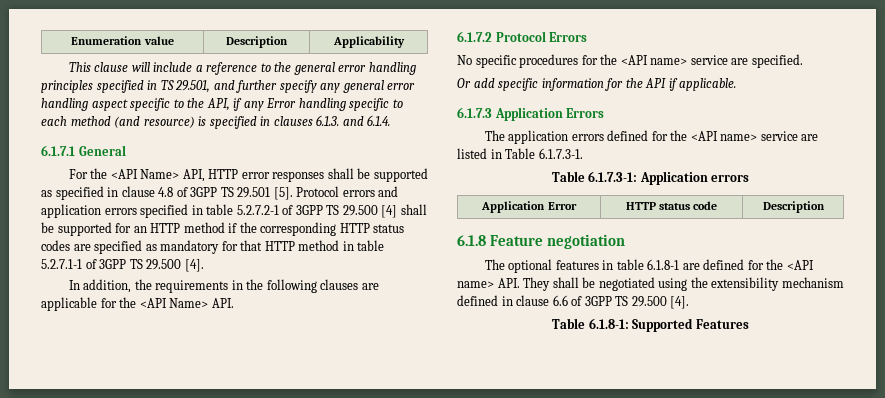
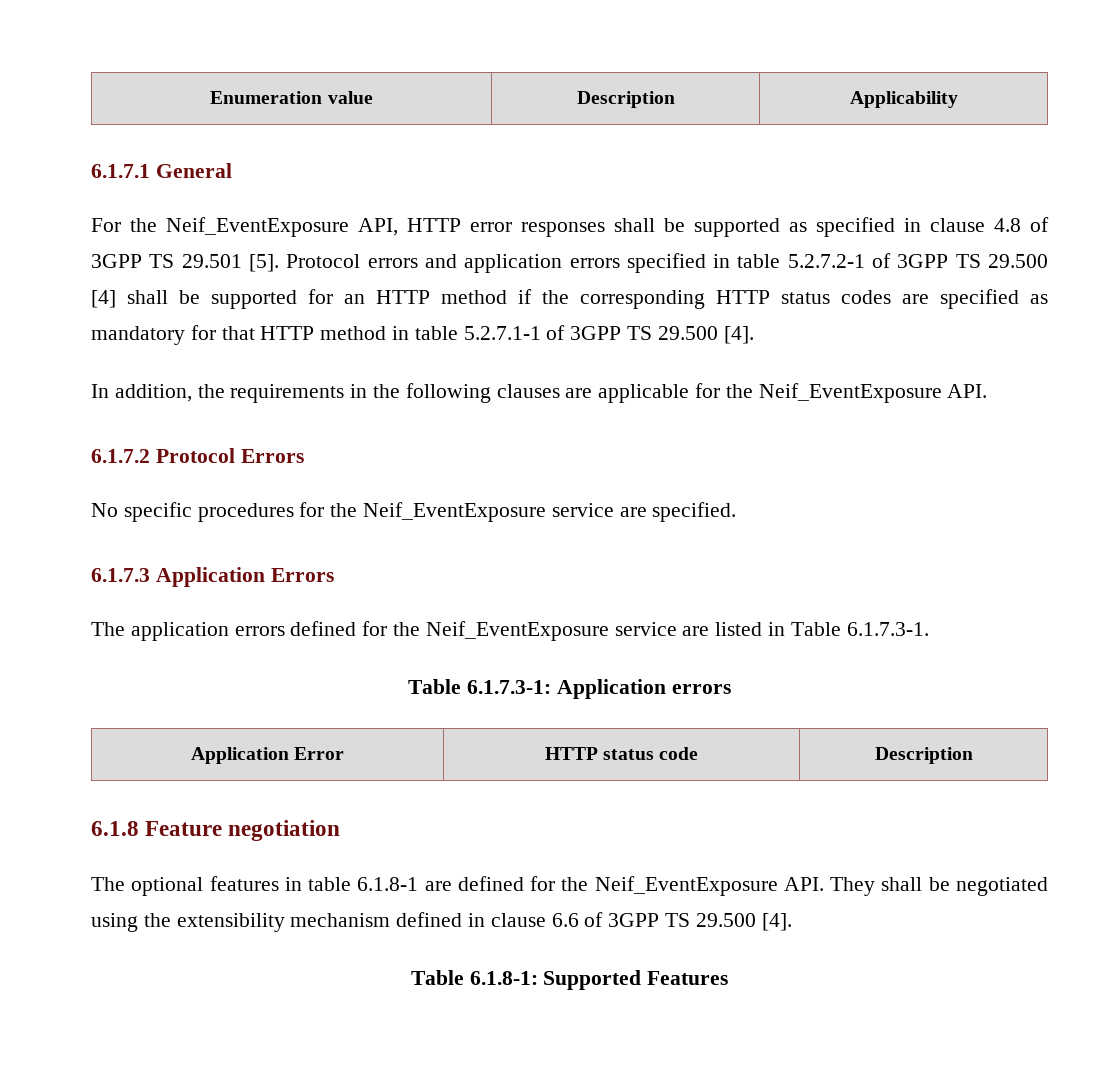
[68,62,416,75] [41,80,416,93] [41,98,403,111] [41,115,391,129] // This clause will include a reference to the general error handling principles specified in TS 29.501, and further specify any general error handling aspect specific to the API, if any Error handling specific to each method (and resource) is specified in clauses 6.1.3. and 6.1.4. -> (958, 99) none
[110,169,180,179] <API Name> -> [166,217,349,237] Neif_EventExposure
[139,298,209,308] <API Name> -> [758,383,942,403] Neif_EventExposure
[620,55,688,65] <API name> -> [363,502,547,522] Neif_EventExposure
[457,78,737,91] // Or add specific information for the API if applicable. -> (737, 512) none
[690,131,758,141] <API name> -> [425,621,609,641] Neif_EventExposure
[786,260,814,270] [457,281,494,288] <API name> -> [594,876,778,896] Neif_EventExposure

